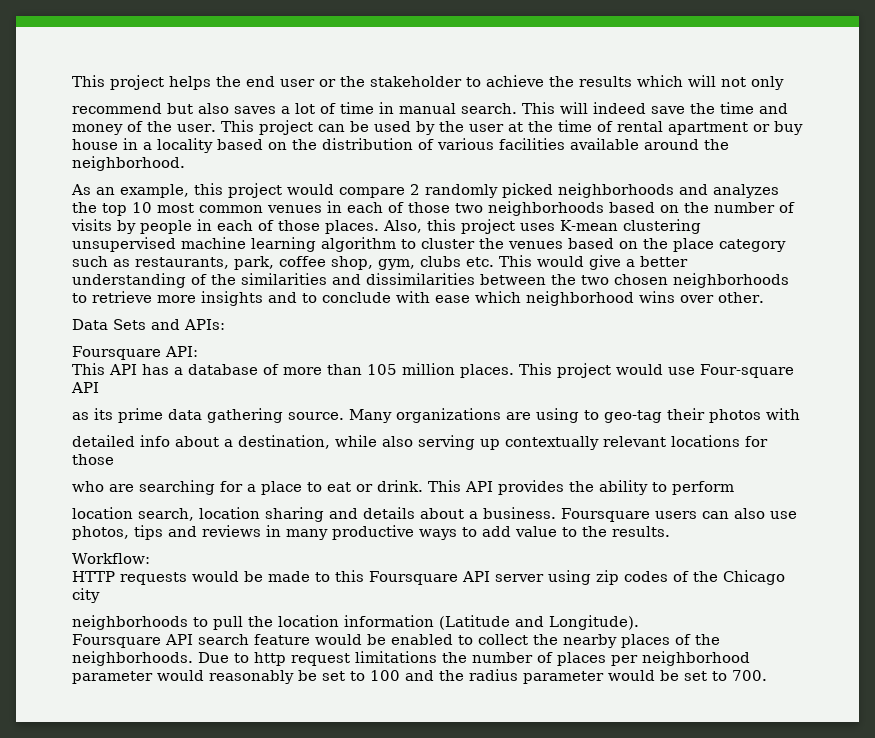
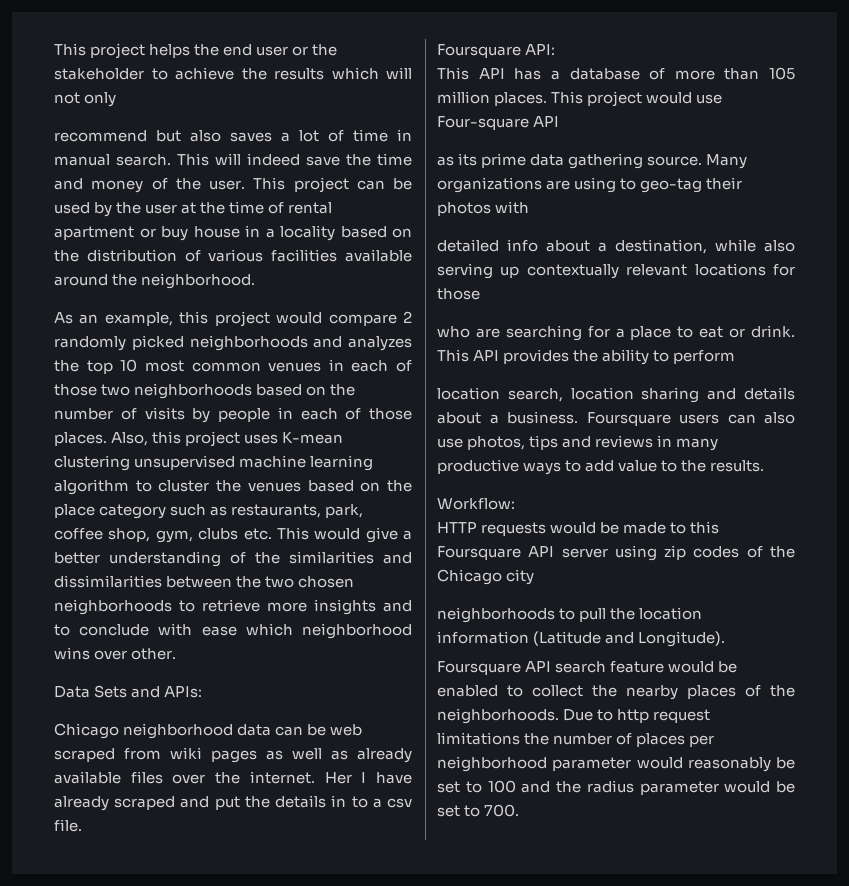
(225, 324) none -> [54,723,363,739] [54,747,412,763] [54,771,413,784] [54,795,413,811] [54,819,82,832] // Chicago neighborhood data can be web scraped from wiki pages as well as already available files over the internet. Her I have already scraped and put the details in to a csv file.

